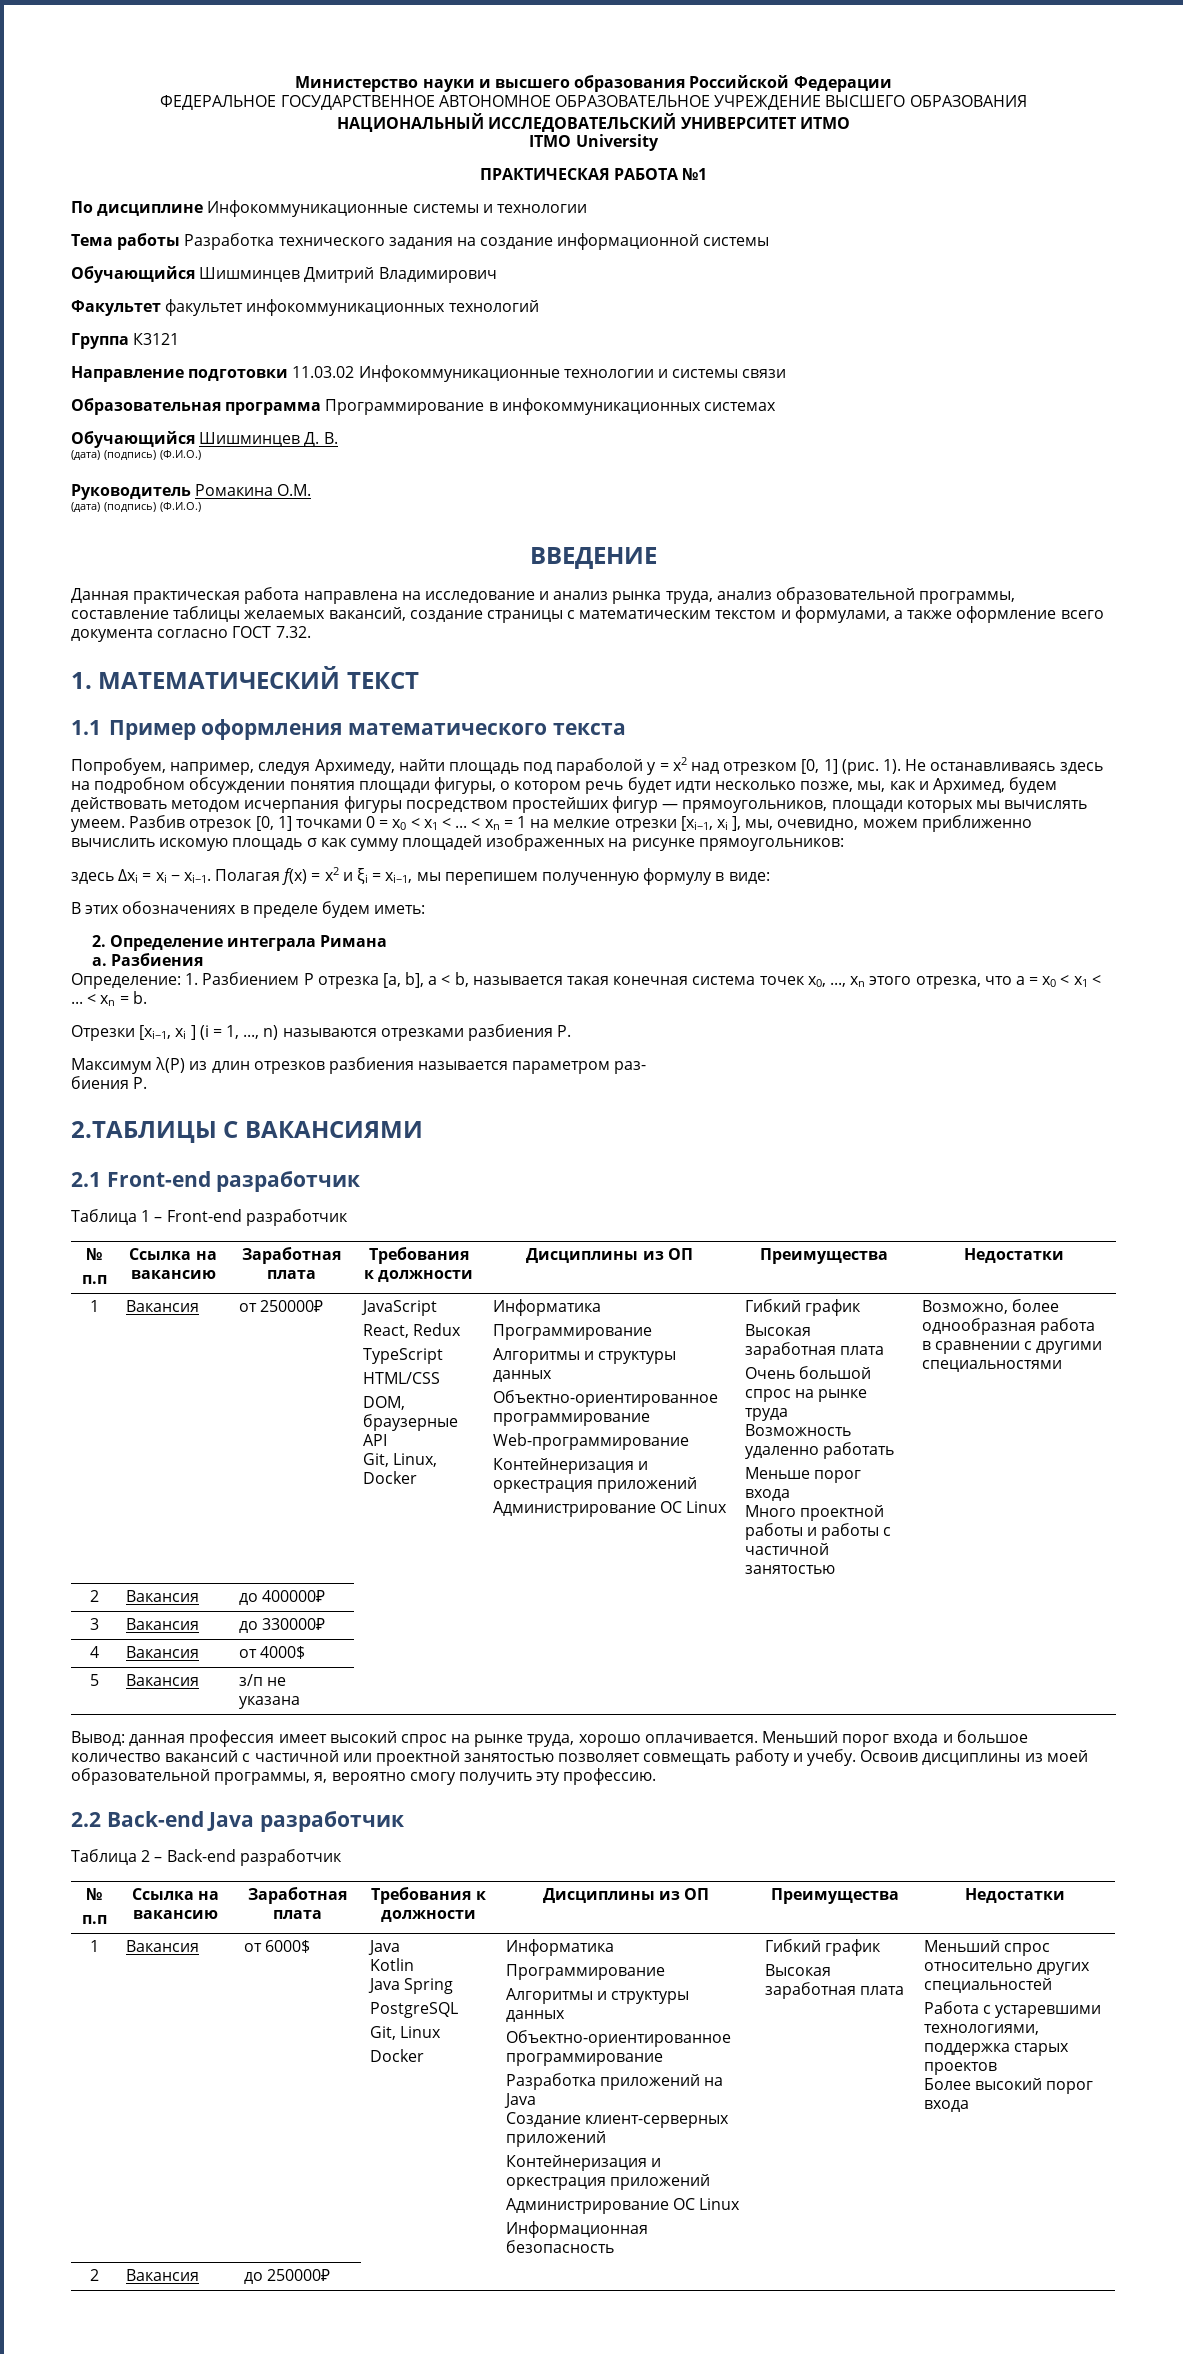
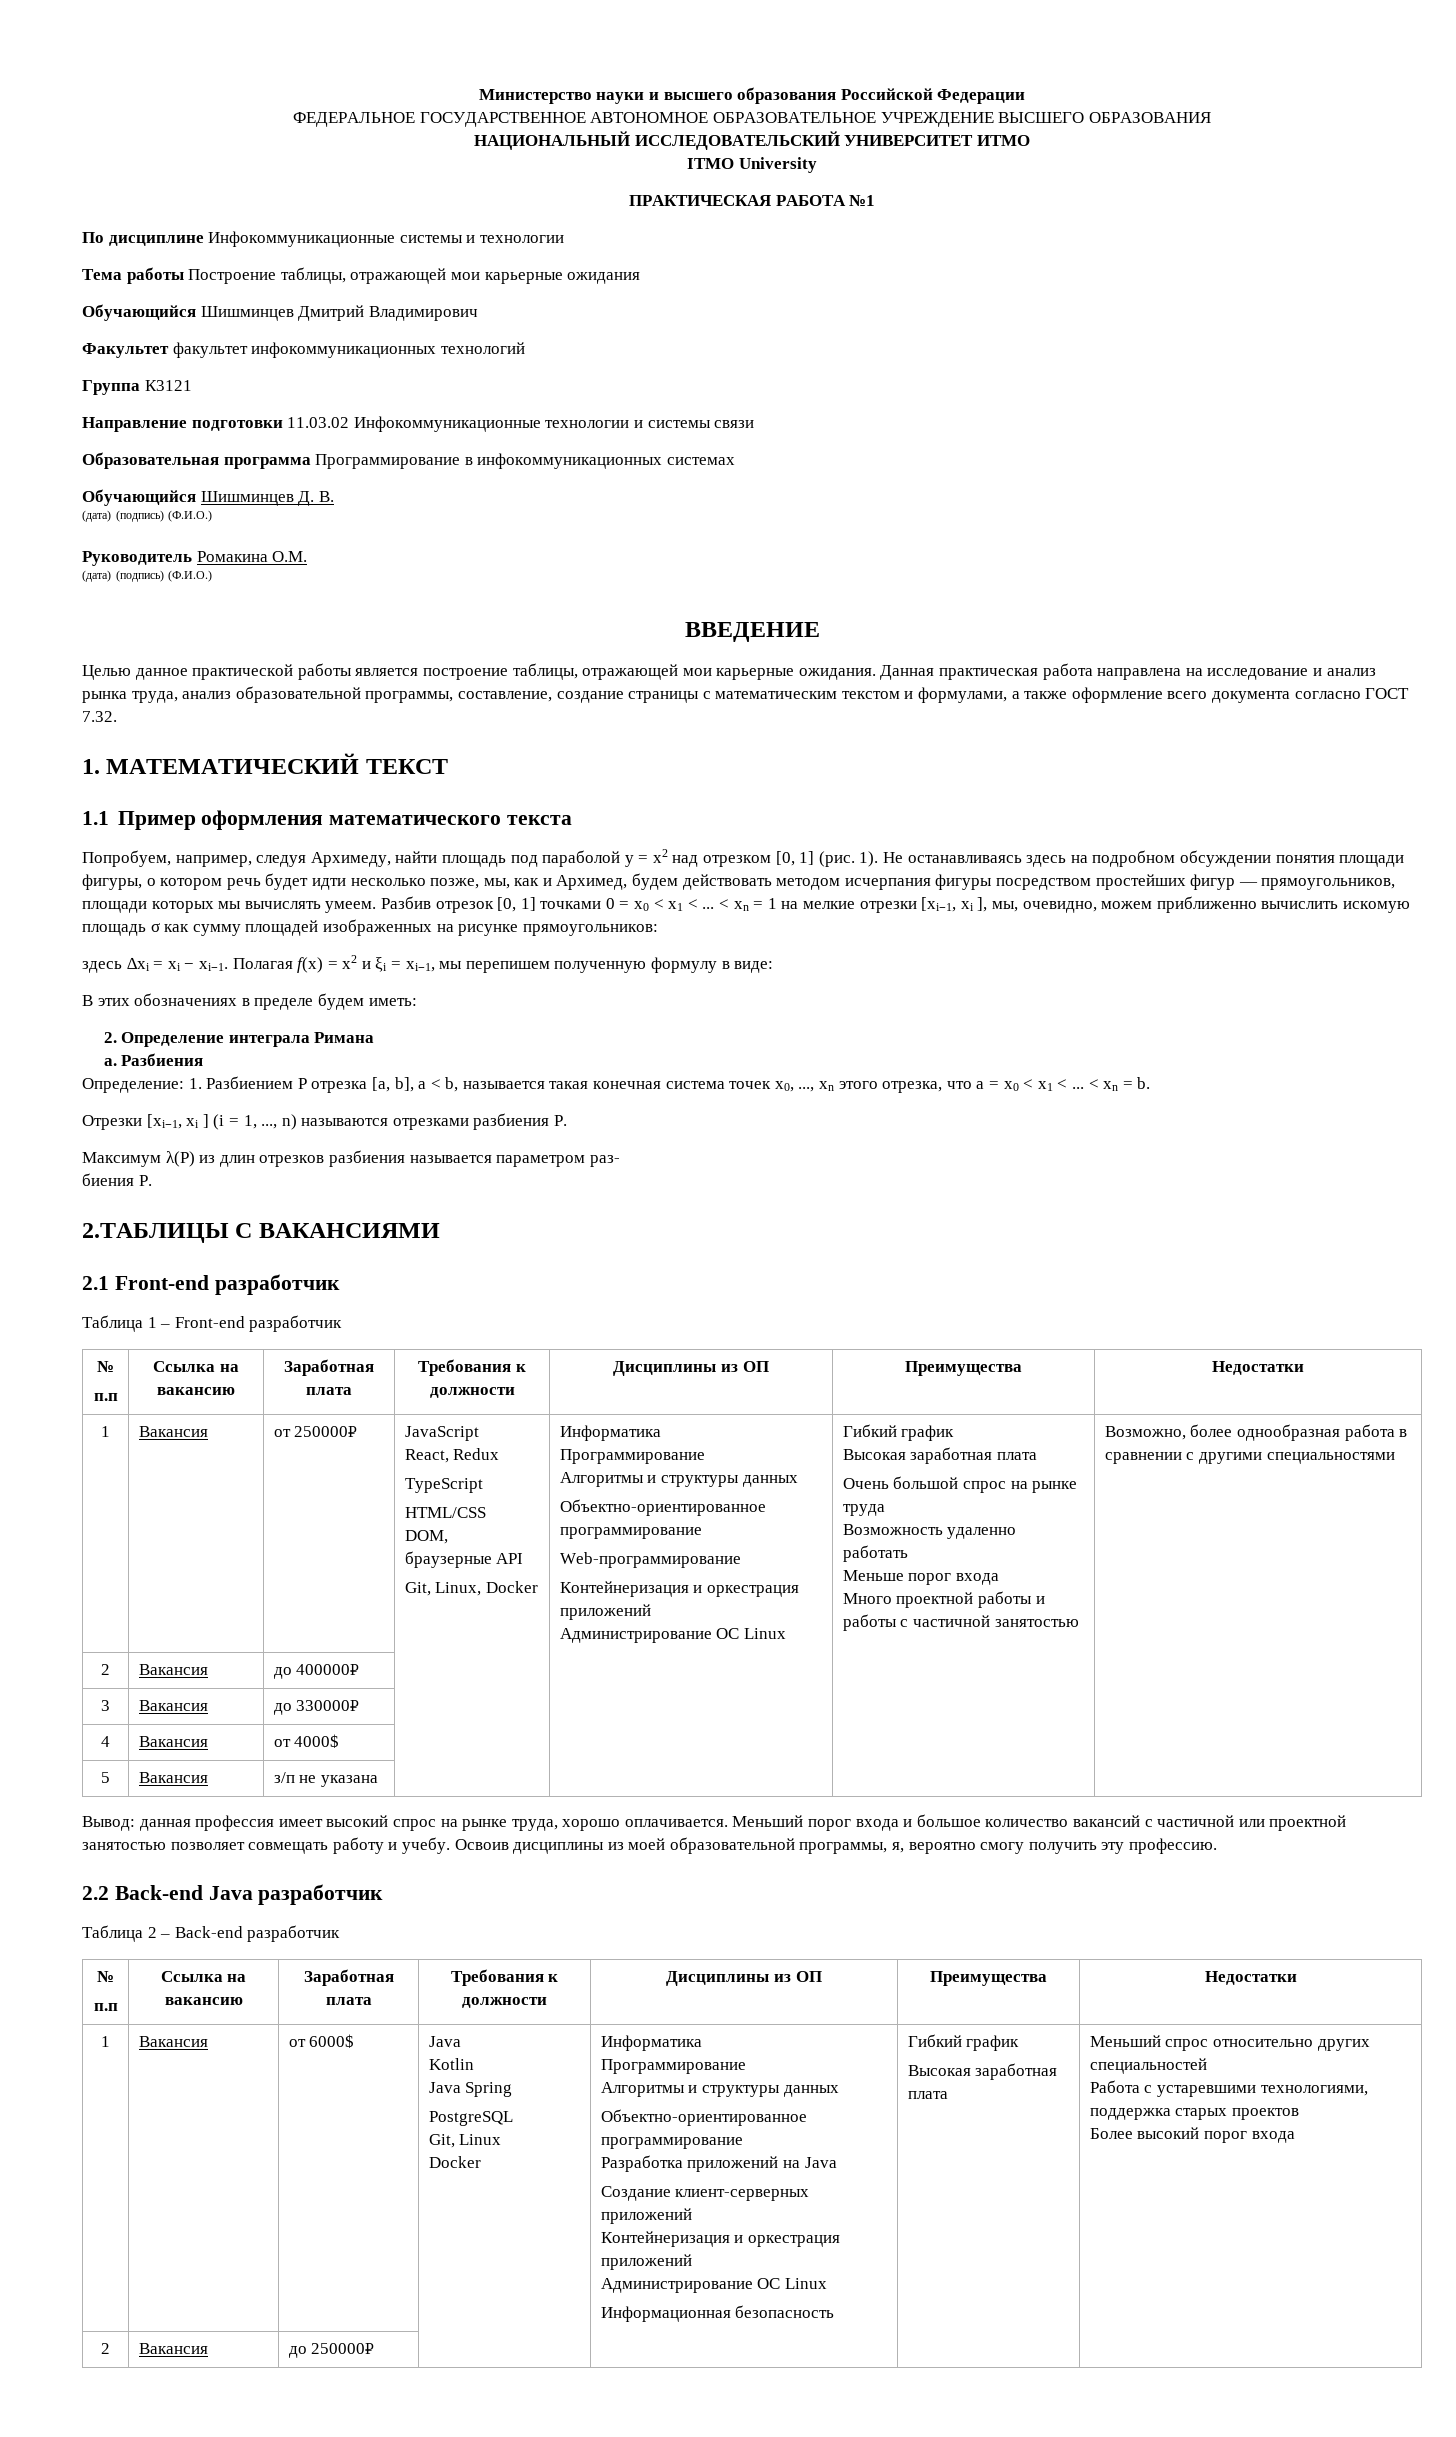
[184,233,770,250] Разработка технического задания на создание информационной системы -> [188,267,641,284] Построение таблицы, отражающей мои карьерные ожидания
(657, 558) none -> [82,663,876,680] Целью данное практической работы является построение таблицы, отражающей мои карьерные ожидания.
[71,606,406,622] составление таблицы желаемых вакансий, -> [457,691,552,702] составление,

